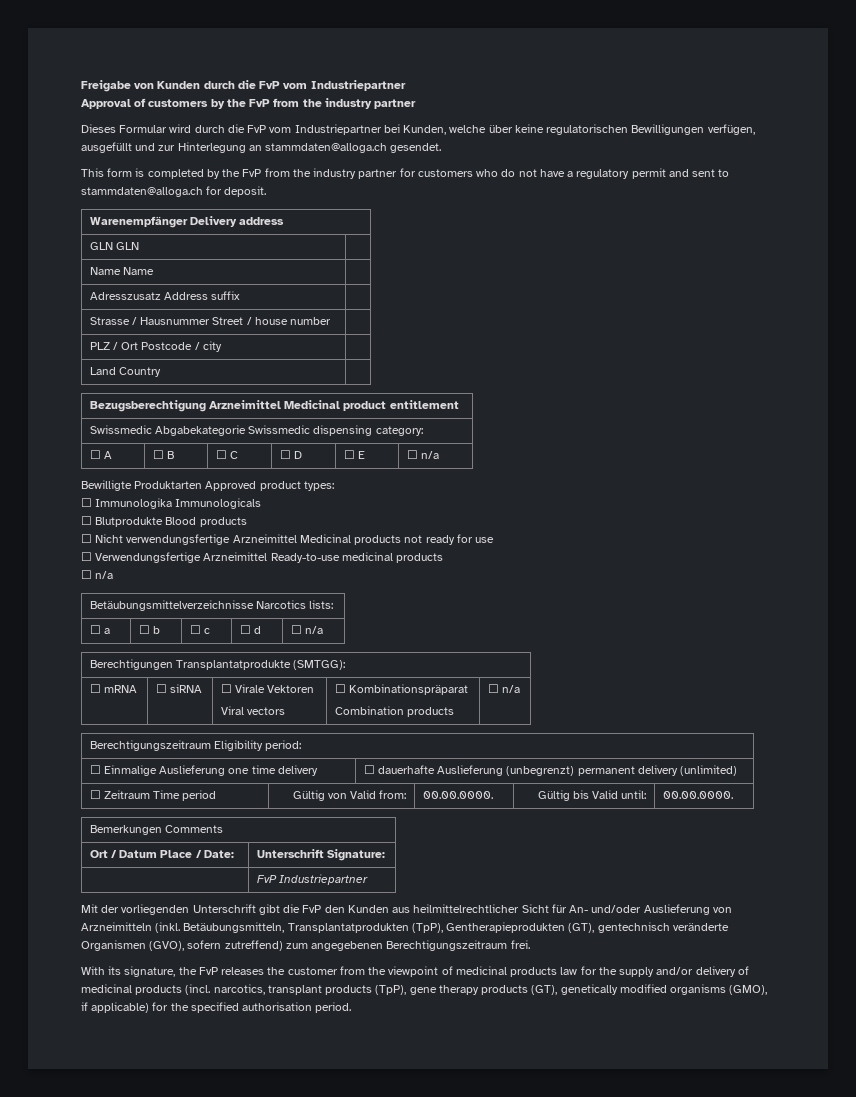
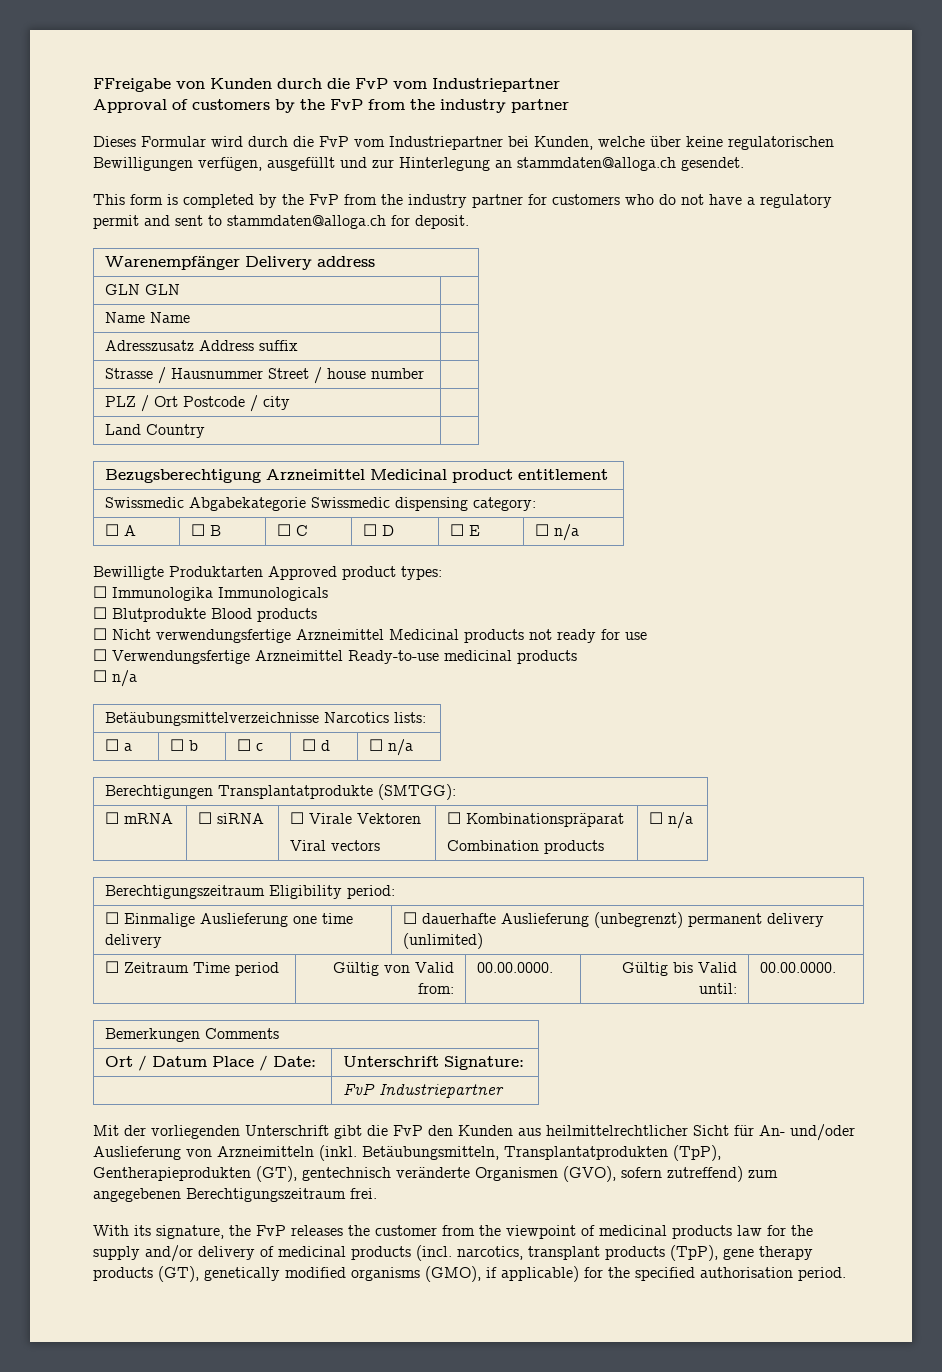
[81,80,131,92] Freigabe -> [93,78,171,92] FFreigabe

